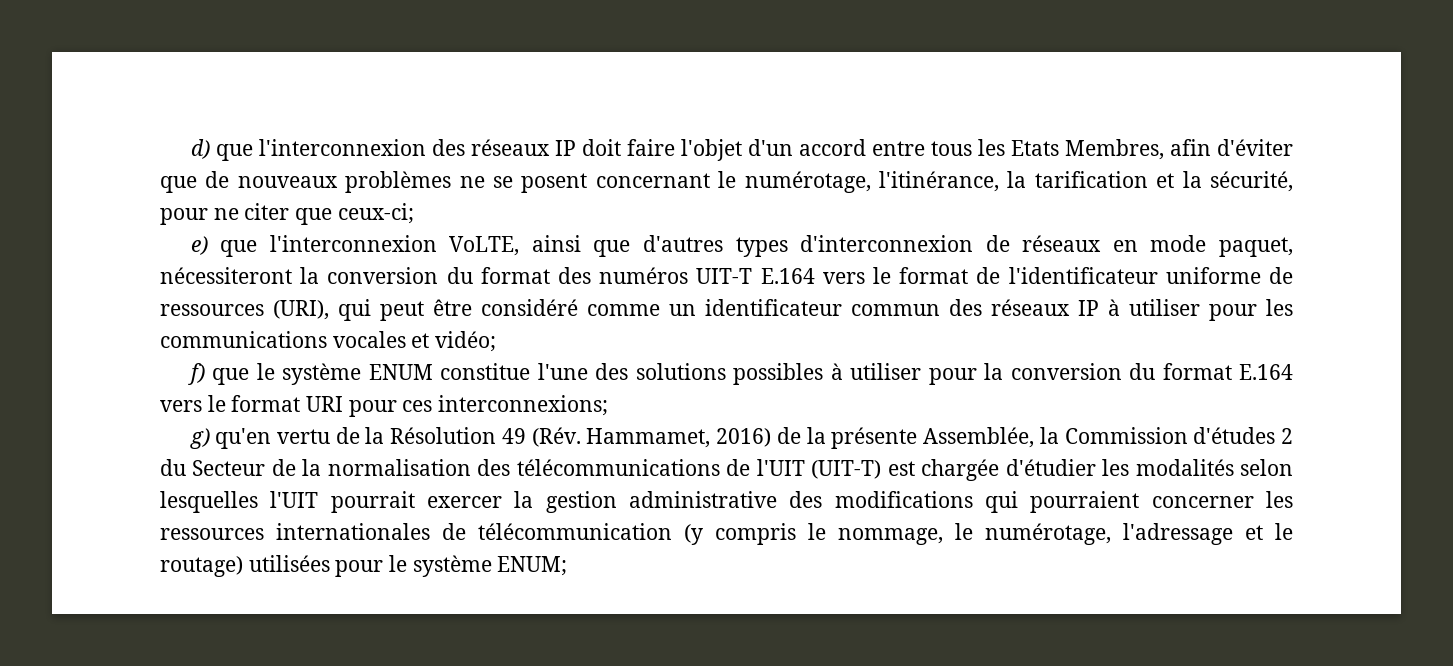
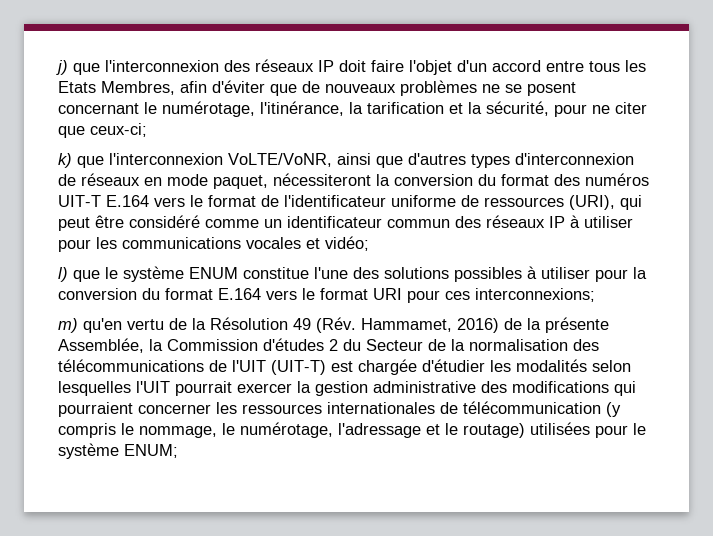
[190,139,210,159] d) -> [56,60,68,75] j)
[190,235,520,257] e) que l'interconnexion VoLTE, -> [58,153,332,168] k) que l'interconnexion VoLTE/VoNR,
[187,363,205,385] f) -> [58,267,68,282] l)
[189,428,210,449] g) -> [58,318,78,333] m)

